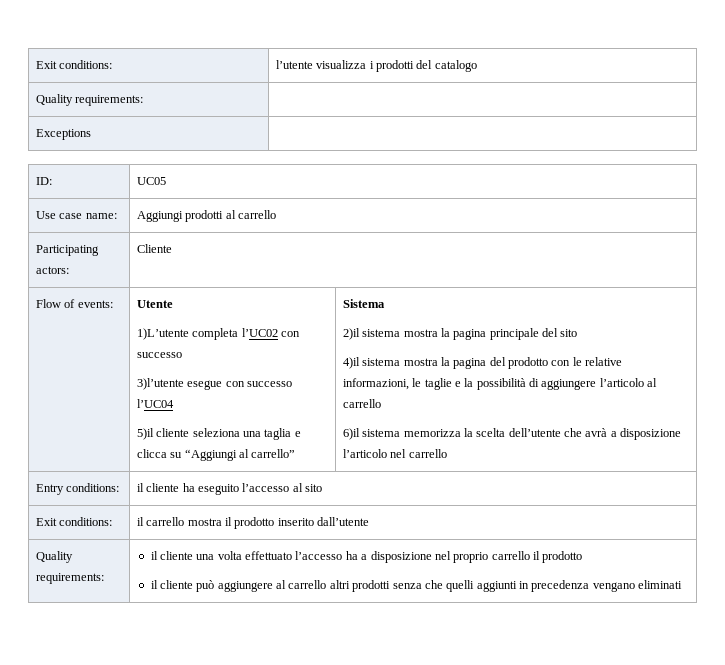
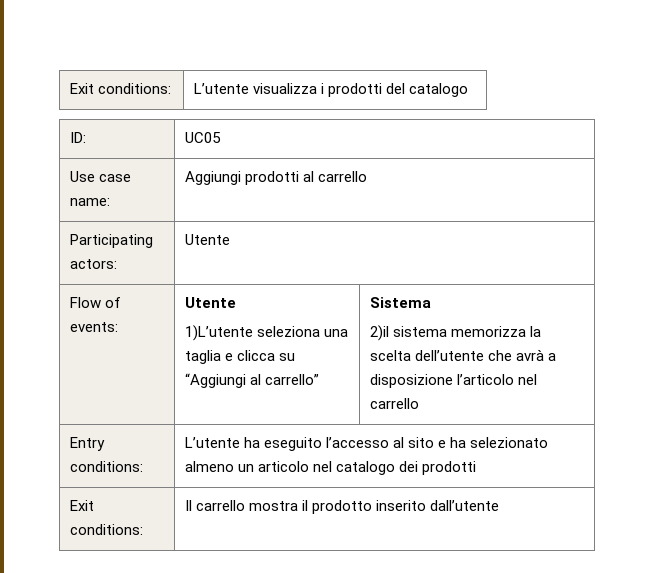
[35,60,113,69] [275,60,313,69] Exit conditions: | l’utente -> [69,83,171,94] [193,83,249,94] Exit conditions: | L’utente
[35,94,144,106] [35,129,91,140] // Quality requirements: | // Exceptions | -> (469, 90) none
[136,244,172,253] Cliente -> [184,234,230,245] Utente
[192,328,300,340] [136,352,182,358] [136,378,292,390] [136,399,174,408] [136,428,190,440] completa l’UC02 con successo // 3)l’utente esegue con successo l’UC04 // 5)il cliente -> (253, 333) none
[403,328,578,340] [342,357,623,369] [342,378,658,390] [342,399,381,408] [342,428,401,440] mostra la pagina principale del sito // 4)il sistema mostra la pagina del prodotto con le relative informazioni, le taglie e la possibilità di aggiungere l’articolo al carrello // 6)il sistema -> (447, 331) none
[136,483,180,492] il cliente -> [184,437,240,448] L’utente
[35,517,113,526] [136,517,144,526] // Exit conditions: | il -> [438,437,549,448] [184,461,477,475] [69,500,94,511] [69,524,143,535] [184,500,192,511] e ha selezionato almeno un articolo nel catalogo dei prodotti // Exit conditions: | Il
[35,551,73,563] [35,573,104,584] [150,551,583,563] [150,580,683,592] // Quality requirements: | il cliente una volta effettuato l’accesso ha a disposizione nel proprio carrello il prodotto // il cliente può aggiungere al carrello altri prodotti senza che quelli aggiunti in precedenza vengano eliminati -> (500, 505) none

